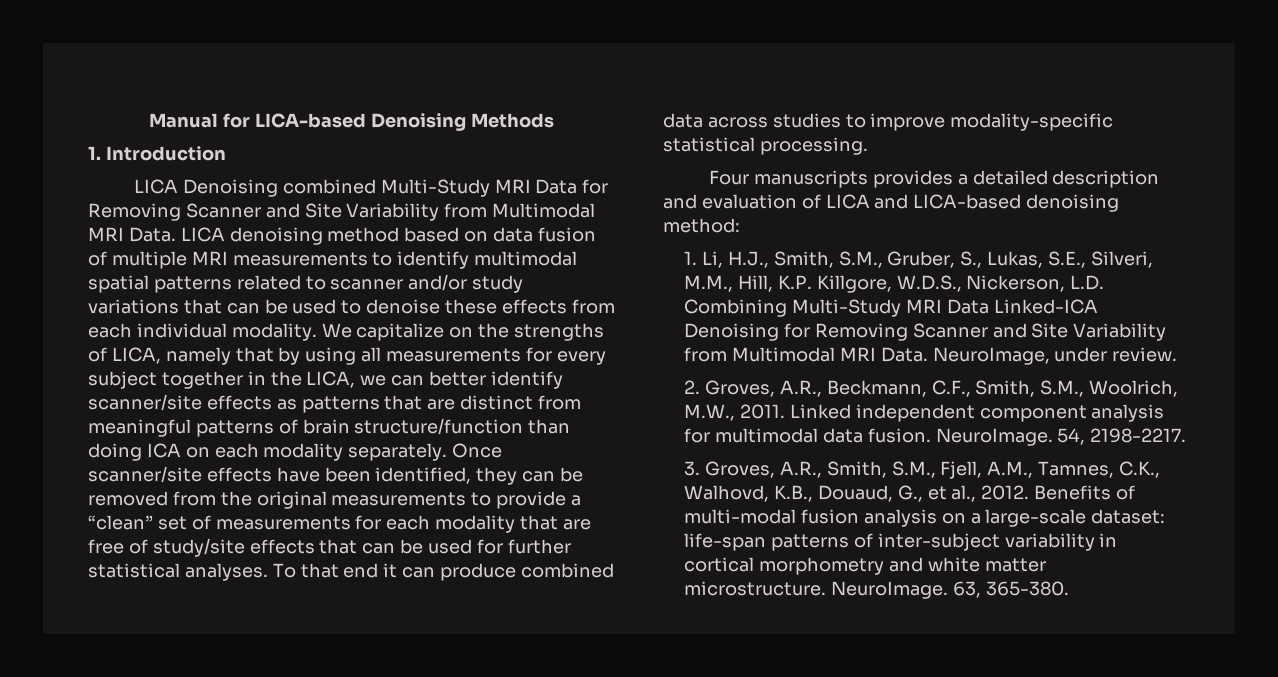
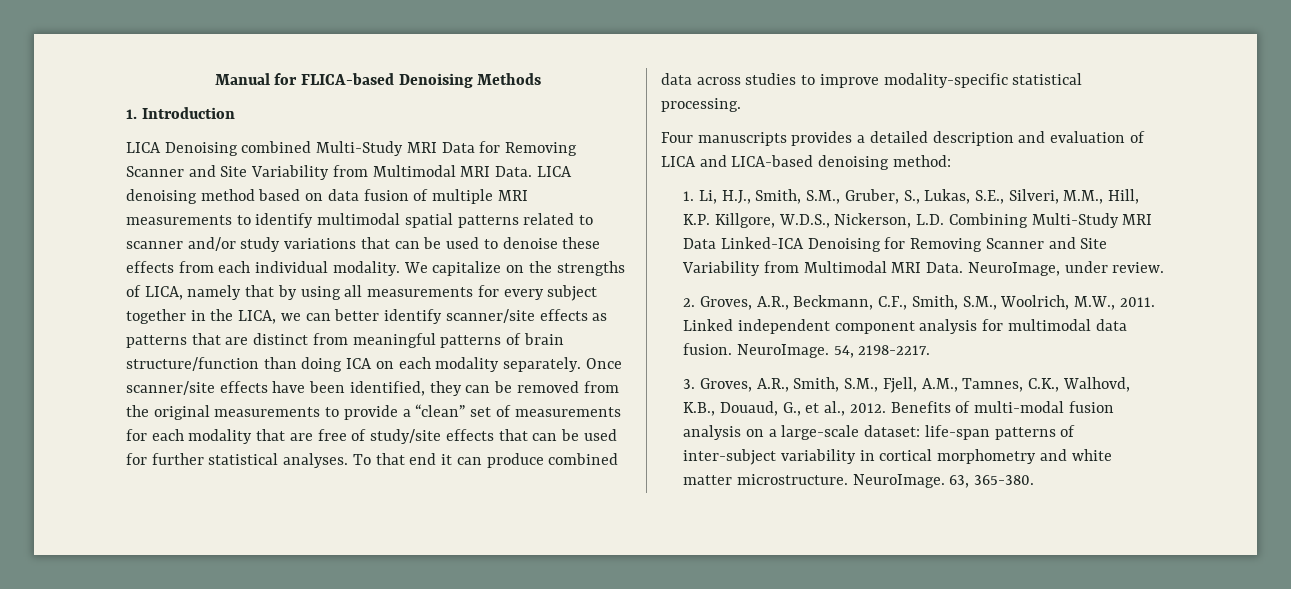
[255,113,366,128] LICA-based -> [301,73,394,85] FLICA-based

